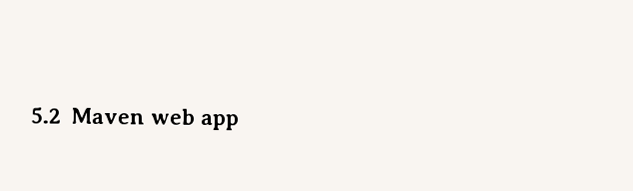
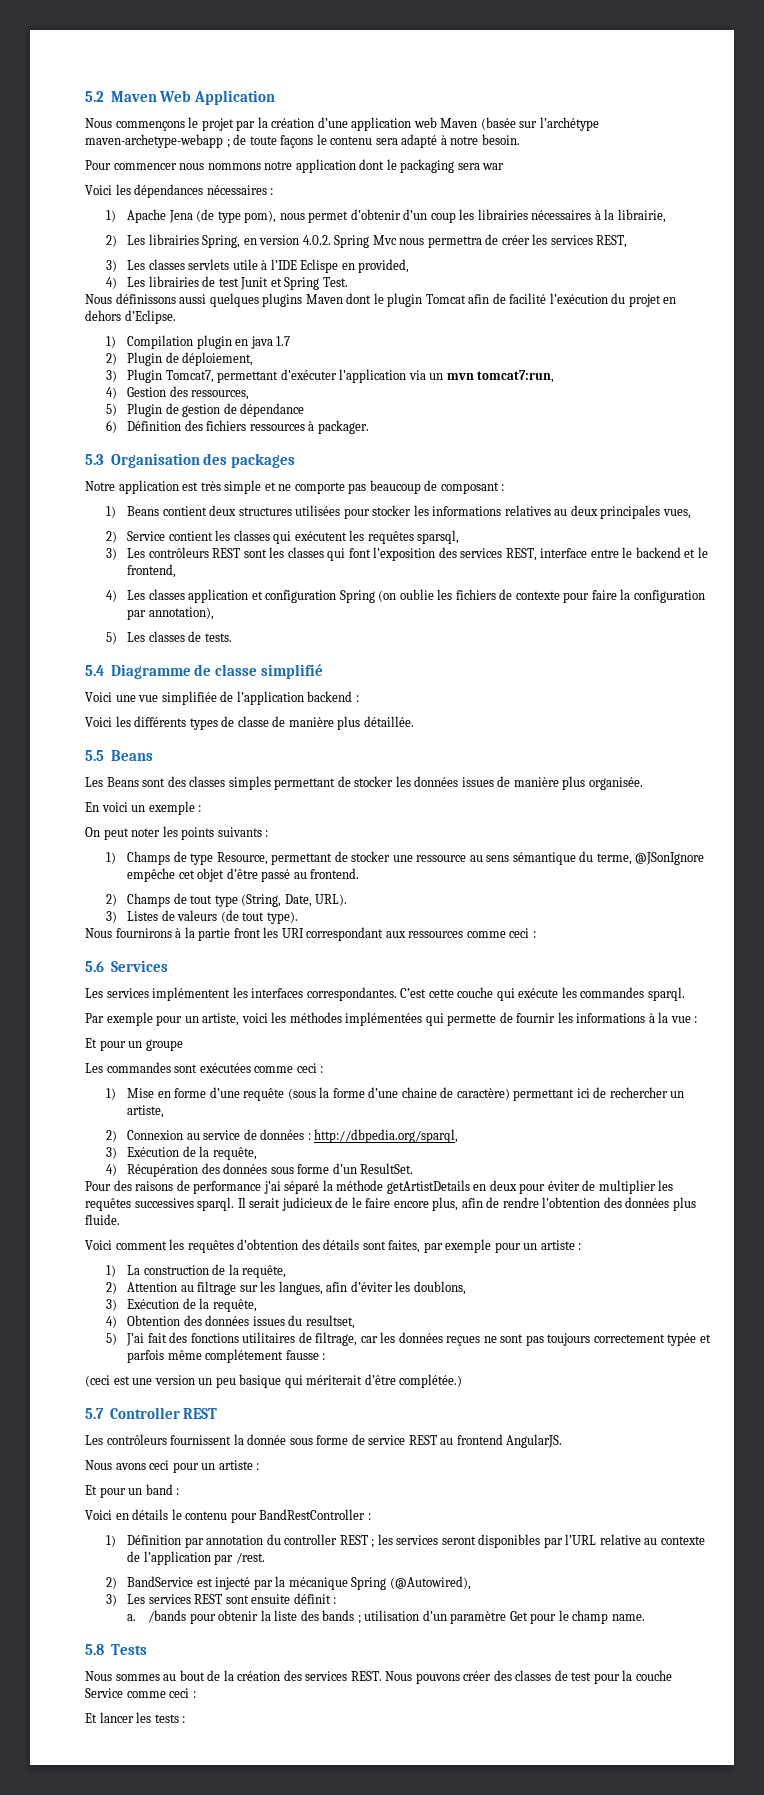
[149,108,239,131] web app -> [159,90,276,105] [85,117,599,131] [85,134,520,148] [85,159,505,173] [85,184,274,198] [106,209,666,223] [106,234,628,248] [106,259,410,273] [106,276,348,290] [85,293,677,307] [85,310,176,324] [106,335,291,349] [106,352,254,366] [106,369,555,383] [106,386,250,400] [106,403,305,417] [106,420,369,434] [85,453,296,468] [85,480,505,494] [106,505,691,519] [106,530,460,544] [106,547,708,561] [127,564,177,578] [106,589,705,603] [127,607,214,620] [106,631,232,644] [85,664,324,679] [85,691,359,705] [85,716,414,730] [85,750,153,761] [85,776,643,790] [85,801,202,815] [85,826,269,840] [106,851,705,865] [127,868,360,882] [106,893,348,907] [106,910,298,924] [85,927,536,941] [85,960,168,972] [85,987,685,1001] [85,1012,698,1026] [85,1038,183,1051] [85,1062,324,1073] [106,1087,685,1101] [127,1105,165,1118] [106,1129,459,1143] [106,1146,257,1160] [106,1163,414,1177] [85,1180,674,1194] [85,1197,696,1211] [85,1214,120,1225] [85,1239,582,1253] [106,1264,287,1278] [106,1281,466,1295] [106,1298,257,1312] [106,1315,355,1329] [106,1332,711,1346] [127,1349,326,1363] [85,1374,463,1388] [85,1407,218,1419] [85,1434,563,1448] [85,1460,260,1473] [85,1484,180,1498] [85,1509,371,1523] [106,1534,705,1548] [127,1551,265,1565] [106,1576,471,1590] [106,1593,337,1606] [127,1610,645,1624] [85,1644,147,1655] [85,1670,672,1684] [85,1688,196,1698] [85,1712,186,1723] Web Application // Nous commençons le projet par la création d’une application web Maven (basée sur l’archétype maven-archetype-webapp ; de toute façons le contenu sera adapté à notre besoin. // Pour commencer nous nommons notre application dont le packaging sera war // Voici les dépendances nécessaires : // 1) Apache Jena (de type pom), nous permet d’obtenir d’un coup les librairies nécessaires à la librairie, // 2) Les librairies Spring, en version 4.0.2. Spring Mvc nous permettra de créer les services REST, // 3) Les classes servlets utile à l’IDE Eclispe en provided, // 4) Les librairies de test Junit et Spring Test. // Nous définissons aussi quelques plugins Maven dont le plugin Tomcat afin de facilité l’exécution du projet en dehors d’Eclipse. // 1) Compilation plugin en java 1.7 // 2) Plugin de déploiement, // 3) Plugin Tomcat7, permettant d’exécuter l’application via un mvn tomcat7:run, // 4) Gestion des ressources, // 5) Plugin de gestion de dépendance // 6) Définition des fichiers ressources à packager. // 5.3 Organisation des packages // Notre application est très simple et ne comporte pas beaucoup de composant : // 1) Beans contient deux structures utilisées pour stocker les informations relatives au deux principales vues, // 2) Service contient les classes qui exécutent les requêtes sparsql, // 3) Les contrôleurs REST sont les classes qui font l’exposition des services REST, interface entre le backend et le frontend, // 4) Les classes application et configuration Spring (on oublie les fichiers de contexte pour faire la configuration par annotation), // 5) Les classes de tests. // 5.4 Diagramme de classe simplifié // Voici une vue simplifiée de l’application backend : // Voici les différents types de classe de manière plus détaillée. // 5.5 Beans // Les Beans sont des classes simples permettant de stocker les données issues de manière plus organisée. // En voici un exemple : // On peut noter les points suivants : // 1) Champs de type Resource, permettant de stocker une ressource au sens sémantique du terme, @JSonIgnore empêche cet objet d’être passé au frontend. // 2) Champs de tout type (String, Date, URL). // 3) Listes de valeurs (de tout type). // Nous fournirons à la partie front les URI correspondant aux ressources comme ceci : // 5.6 Services // Les services implémentent les interfaces correspondantes. C’est cette couche qui exécute les commandes sparql. // Par exemple pour un artiste, voici les méthodes implémentées qui permette de fournir les informations à la vue : // Et pour un groupe // Les commandes sont exécutées comme ceci : // 1) Mise en forme d’une requête (sous la forme d’une chaine de caractère) permettant ici de rechercher un artiste, // 2) Connexion au service de données : http://dbpedia.org/sparql, // 3) Exécution de la requête, // 4) Récupération des données sous forme d’un ResultSet. // Pour des raisons de performance j’ai séparé la méthode getArtistDetails en deux pour éviter de multiplier les requêtes successives sparql. Il serait judicieux de le faire encore plus, afin de rendre l’obtention des données plus fluide. // Voici comment les requêtes d’obtention des détails sont faites, par exemple pour un artiste : // 1) La construction de la requête, // 2) Attention au filtrage sur les langues, afin d’éviter les doublons, // 3) Exécution de la requête, // 4) Obtention des données issues du resultset, // 5) J’ai fait des fonctions utilitaires de filtrage, car les données reçues ne sont pas toujours correctement typée et parfois même complétement fausse : // (ceci est une version un peu basique qui mériterait d’être complétée.) // 5.7 Controller REST // Les contrôleurs fournissent la donnée sous forme de service REST au frontend AngularJS. // Nous avons ceci pour un artiste : // Et pour un band : // Voici en détails le contenu pour BandRestController : // 1) Définition par annotation du controller REST ; les services seront disponibles par l’URL relative au contexte de l’application par /rest. // 2) BandService est injecté par la mécanique Spring (@Autowired), // 3) Les services REST sont ensuite définit : // a. /bands pour obtenir la liste des bands ; utilisation d’un paramètre Get pour le champ name. // 5.8 Tests // Nous sommes au bout de la création des services REST. Nous pouvons créer des classes de test pour la couche Service comme ceci : // Et lancer les tests :

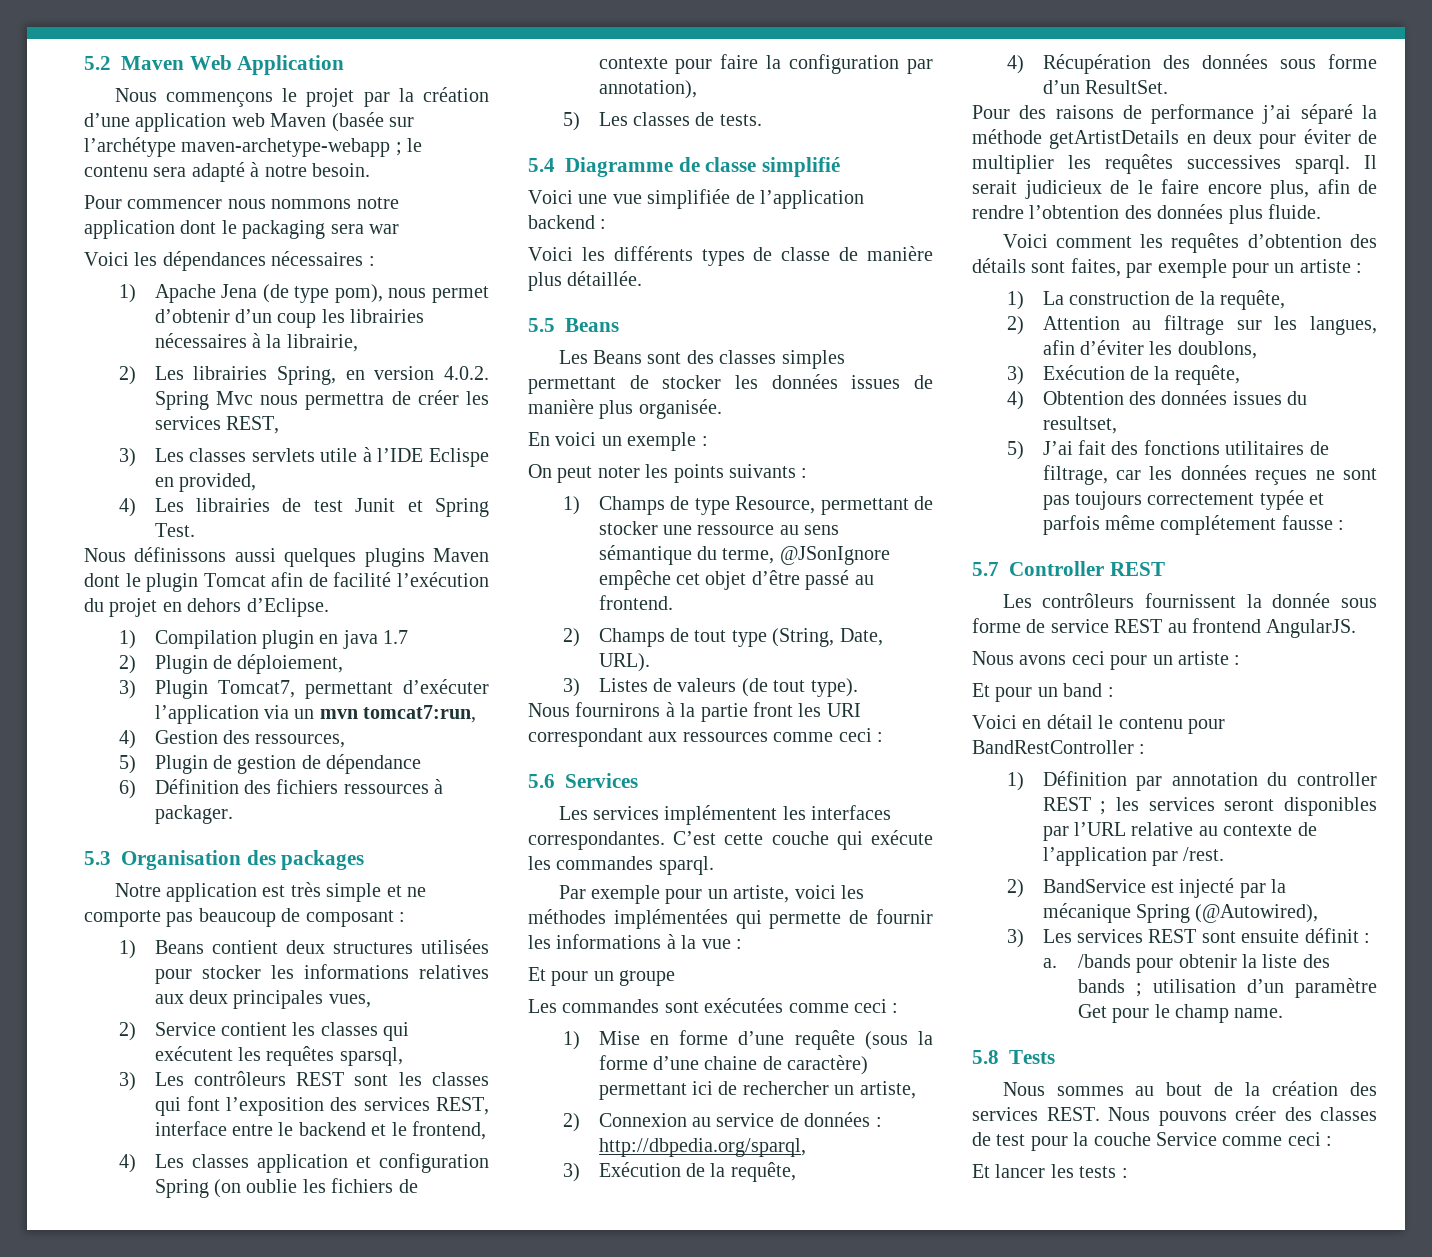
[233,134,314,148] de toute façons -> (402, 149) none
[554,509,568,516] au -> [154,994,184,1004] aux
[85,1374,463,1388] // (ceci est une version un peu basique qui mériterait d’être complétée.) -> (1345, 525) none
[132,1509,169,1520] détails -> [1046,714,1093,729] détail

